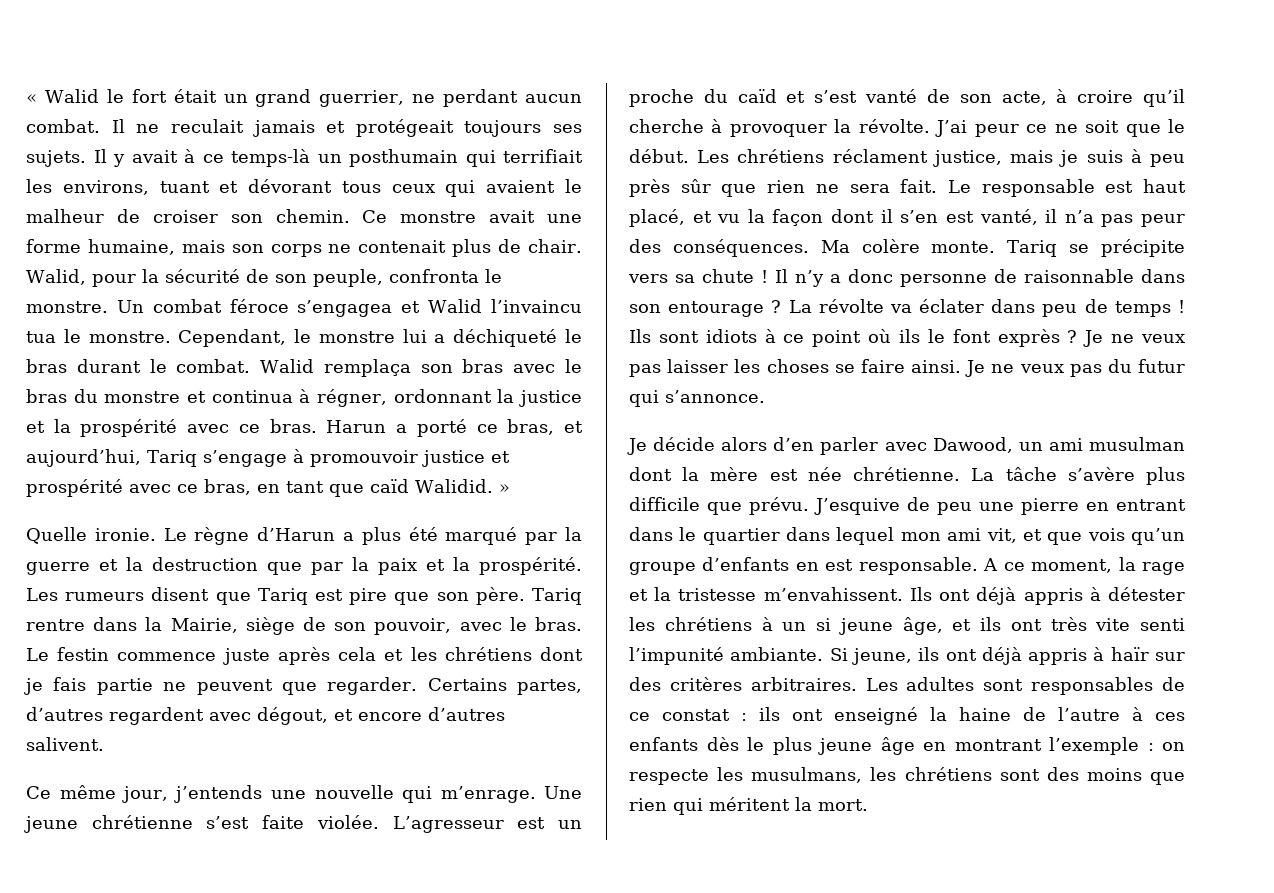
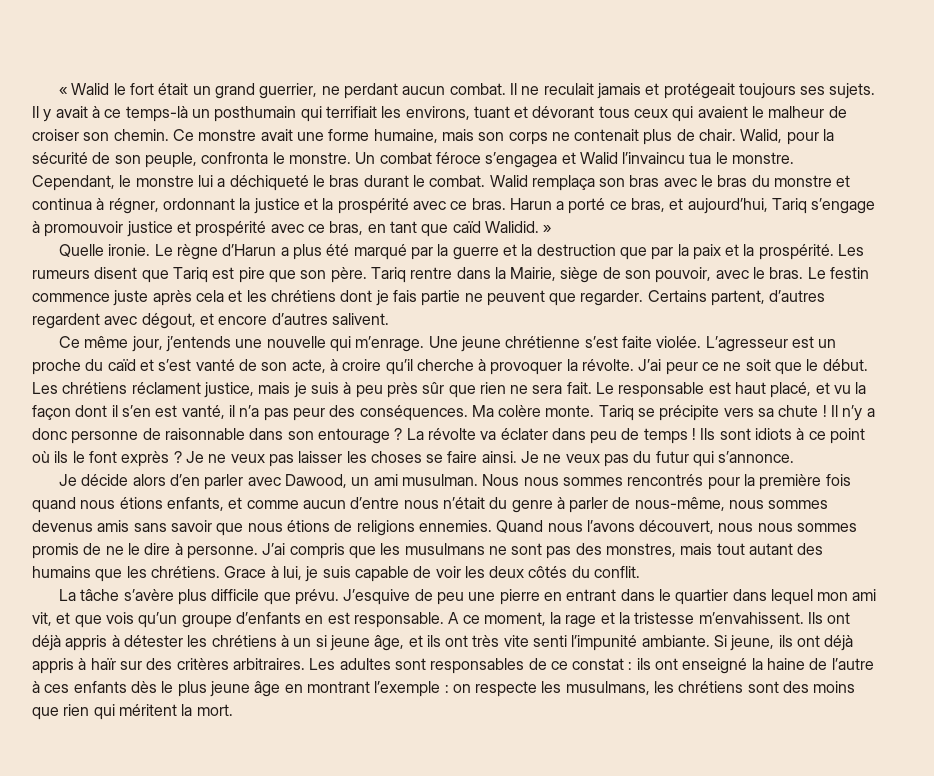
[517,679,582,695] partes, -> [711,290,766,306] partent,
[1089,437,1185,451] [629,467,961,481] musulman dont la mère est née chrétienne. -> [401,474,851,490] [32,497,829,513] [32,520,858,536] [32,543,824,559] [32,566,641,582] musulman. Nous nous sommes rencontrés pour la première fois quand nous étions enfants, et comme aucun d’entre nous n’était du genre à parler de nous-même, nous sommes devenus amis sans savoir que nous étions de religions ennemies. Quand nous l’avons découvert, nous nous sommes promis de ne le dire à personne. J’ai compris que les musulmans ne sont pas des monstres, mais tout autant des humains que les chrétiens. Grace à lui, je suis capable de voir les deux côtés du conflit. //

